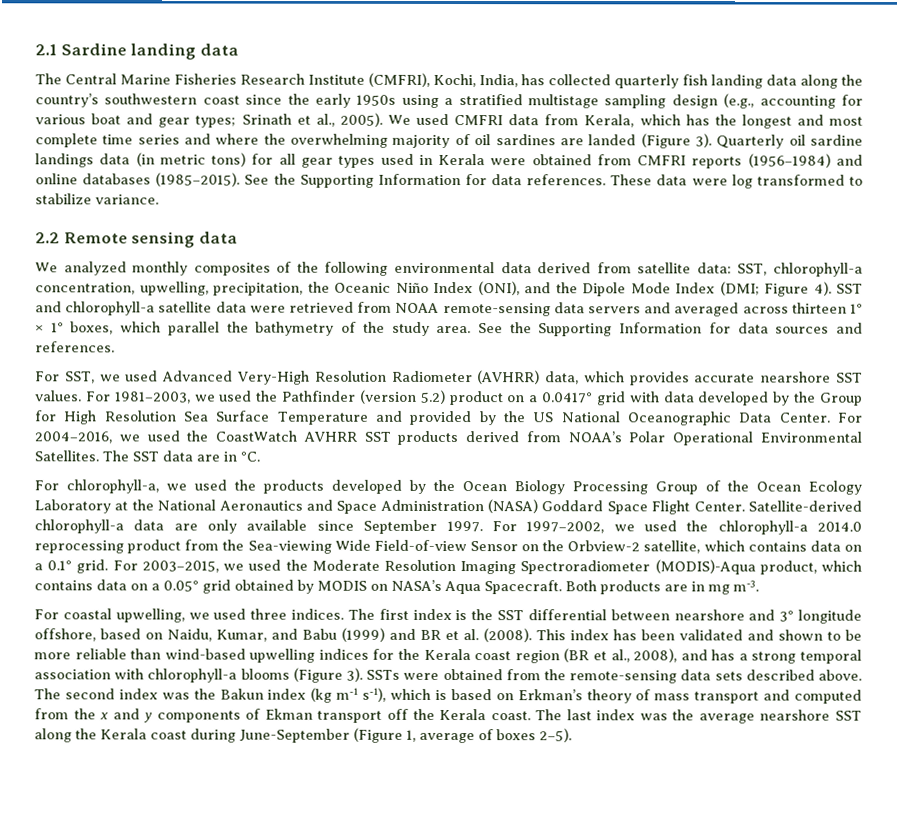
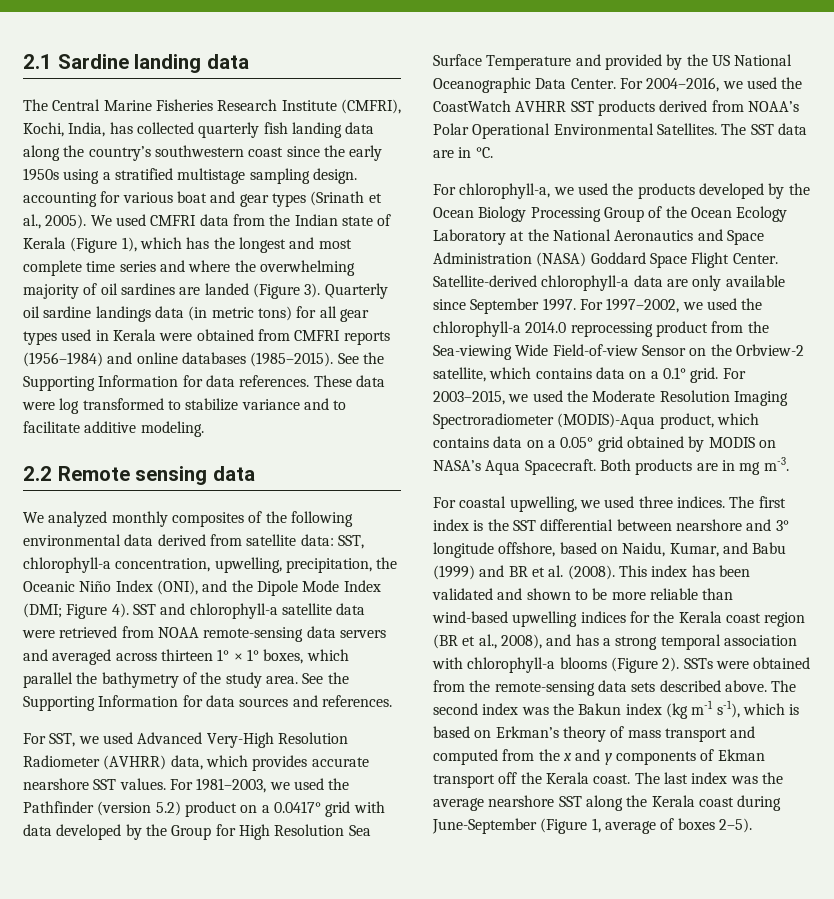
[671,93,755,109] design (e.g., -> [312,168,357,184] design.
[195,113,292,128] types; Srinath -> [271,191,365,207] types (Srinath
[584,114,635,128] Kerala, -> [269,214,392,226] [23,237,137,253] the Indian state of Kerala (Figure 1),
[95,194,159,205] variance. -> [241,398,347,410] [23,421,204,437] variance and to facilitate additive modeling.
[346,667,363,682] 3). -> [662,657,680,672] 2).

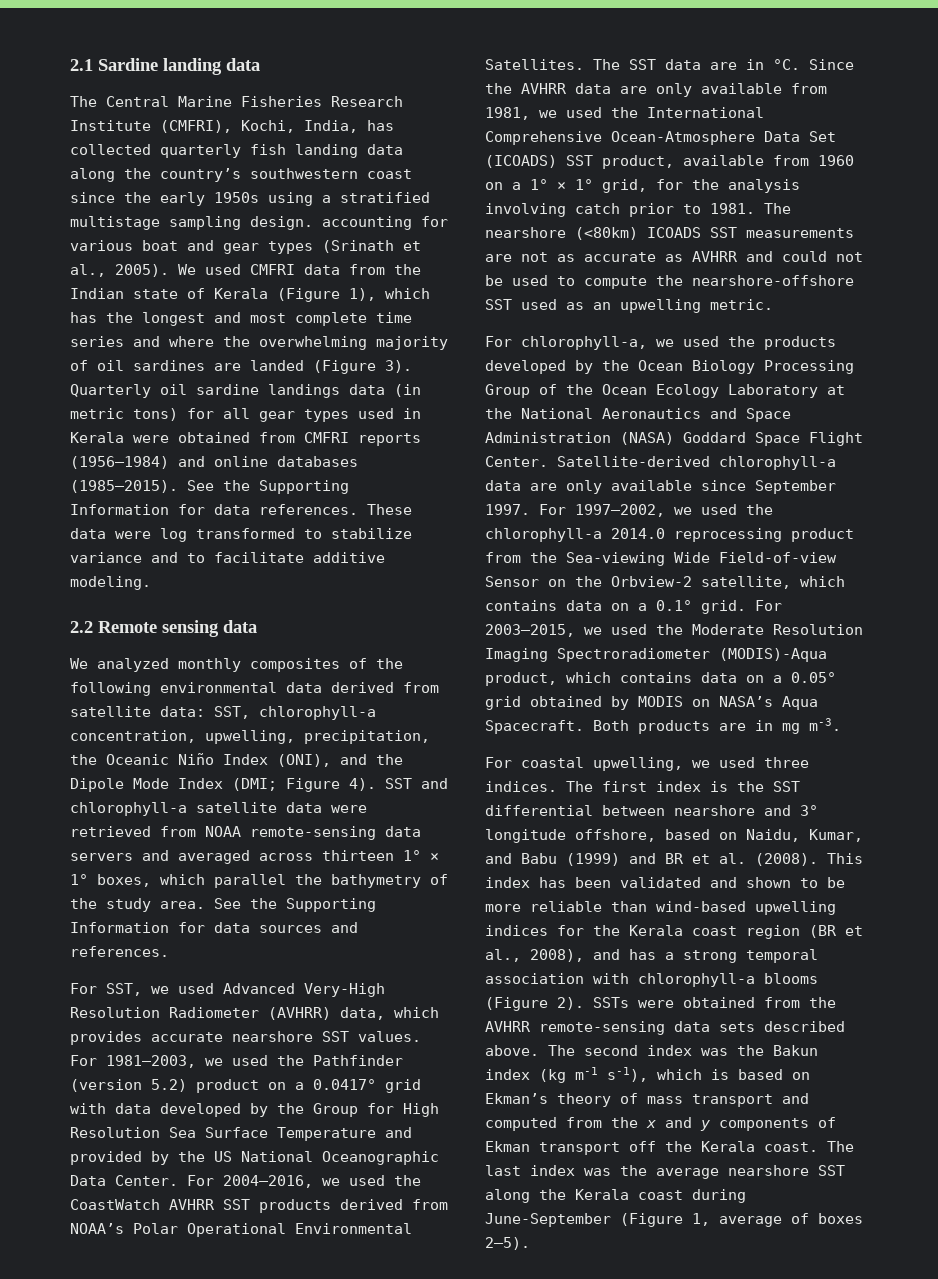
(493, 152) none -> [809,59,854,70] [485,83,827,97] [485,107,764,120] [485,131,836,145] [485,155,854,169] [485,179,800,193] [485,203,791,217] [485,227,854,240] [485,251,863,262] [485,275,854,289] [485,299,773,313] Since the AVHRR data are only available from 1981, we used the International Comprehensive Ocean-Atmosphere Data Set (ICOADS) SST product, available from 1960 on a 1° × 1° grid, for the analysis involving catch prior to 1981. The nearshore (<80km) ICOADS SST measurements are not as accurate as AVHRR and could not be used to compute the nearshore-offshore SST used as an upwelling metric.
(491, 686) none -> [485,1021,531,1032] AVHRR
[495,726,559,738] Erkman’s -> [485,1093,548,1104] Ekman’s

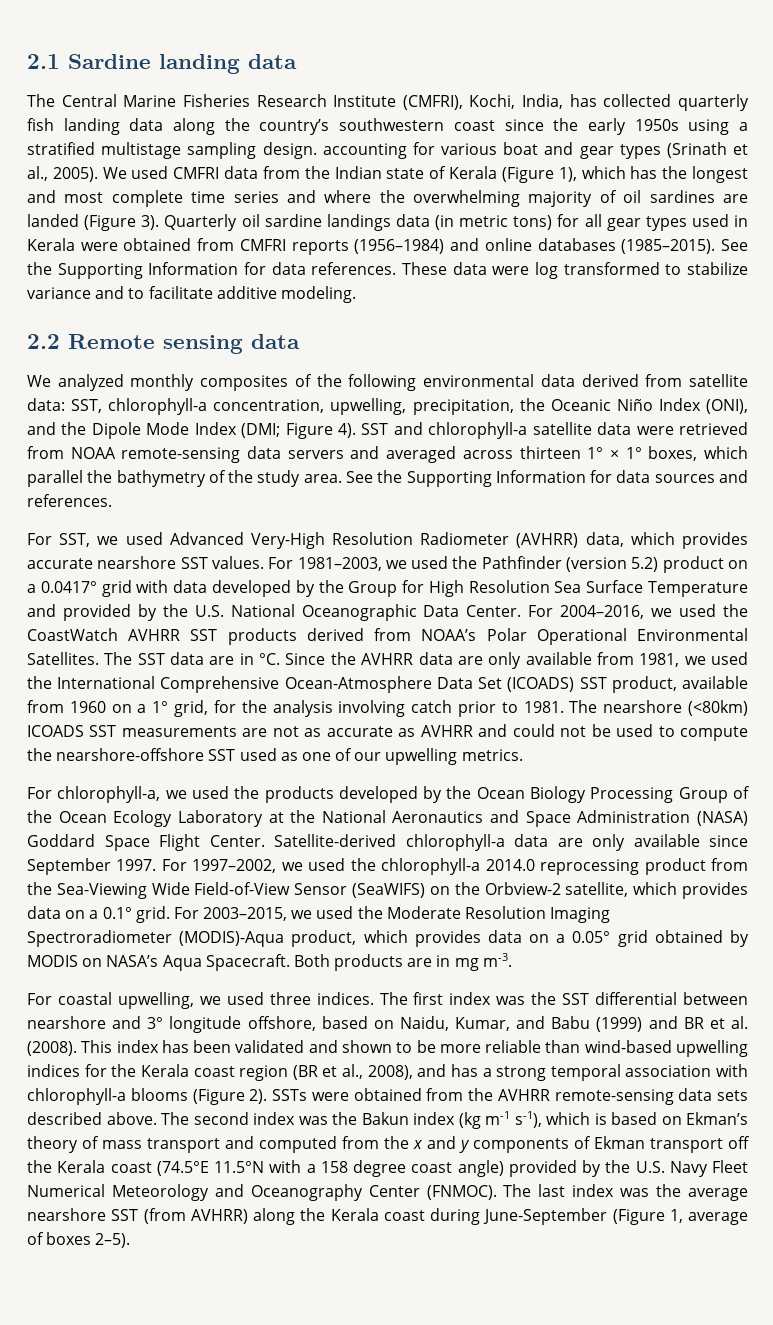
[214,1151,232,1162] US -> [194,605,224,617] U.S.
[557,179,593,190] × 1° -> (169, 707) none
[593,299,773,313] an upwelling metric. -> [301,748,523,765] one of our upwelling metrics.
[566,552,837,566] [485,576,539,587] Sea-viewing Wide Field-of-view Sensor -> [56,882,426,899] Sea-Viewing Wide Field-of-View Sensor (SeaWIFS)
[485,600,557,611] contains -> [681,882,748,899] provides
[620,672,692,683] contains -> [414,930,481,947] provides
[710,781,728,792] is -> [496,996,526,1005] was
[764,1142,818,1152] coast. -> [110,1160,748,1177] [27,1184,497,1201] coast (74.5°E 11.5°N with a 158 degree coast angle) provided by the U.S. Navy Fleet Numerical Meteorology and Oceanography Center (FNMOC).
(845, 1170) none -> [143,1208,248,1224] (from AVHRR)

